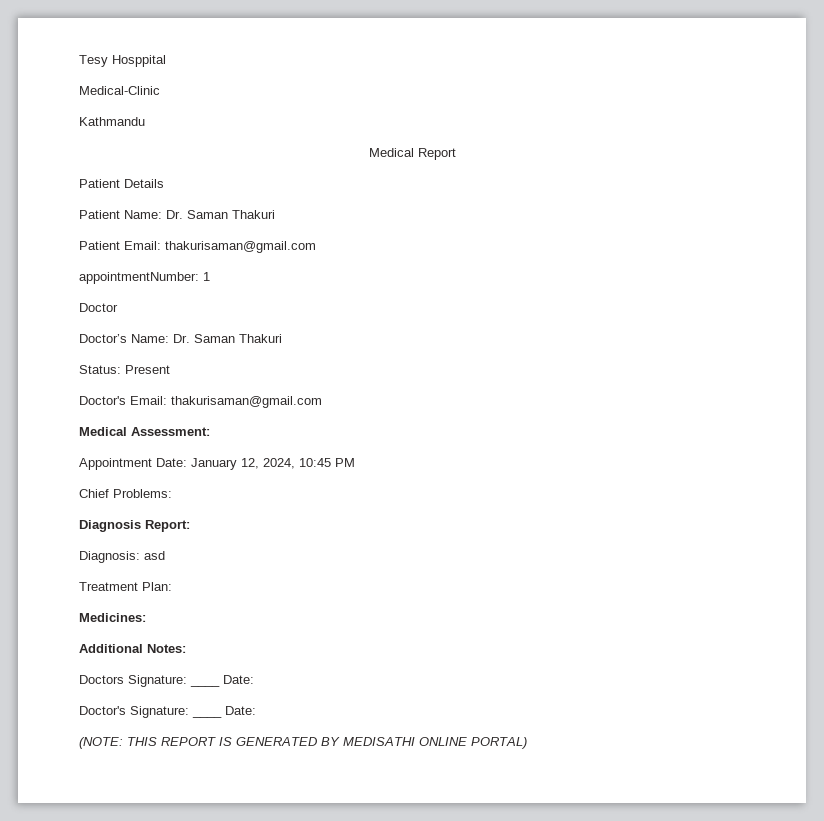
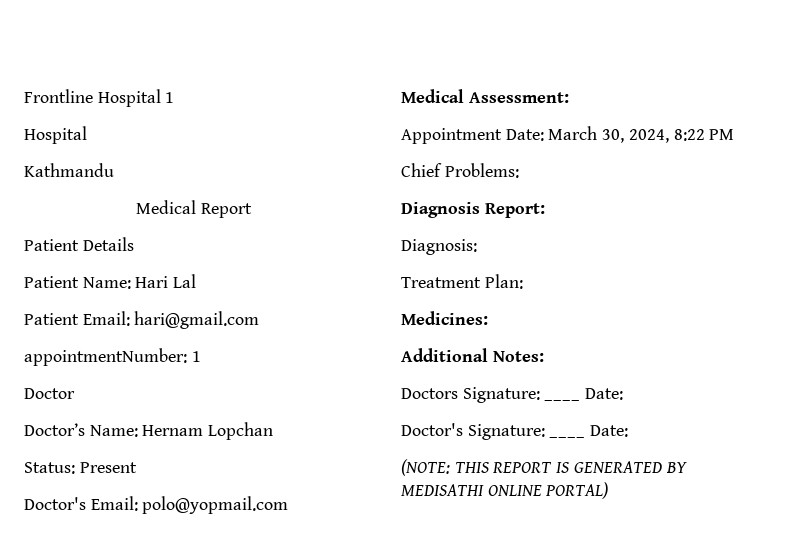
[79,55,166,67] [79,86,160,95] Tesy Hosppital // Medical-Clinic -> [24,89,175,107] [24,126,87,144] Frontline Hospital 1 // Hospital
[166,210,275,219] Dr. Saman Thakuri -> [135,274,197,288] Hari Lal
[165,241,316,253] thakurisaman@gmail.com -> [134,311,260,329] hari@gmail.com
[173,334,282,343] Dr. Saman Thakuri -> [142,422,274,440] Hernam Lopchan
[171,396,322,408] thakurisaman@gmail.com -> [142,496,289,514] polo@yopmail.com
[191,458,331,470] January 12, 2024, 10:45 -> [548,126,705,143] March 30, 2024, 8:22
[144,551,165,560] asd -> (477, 247) none

